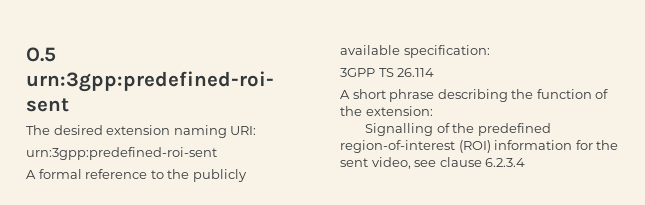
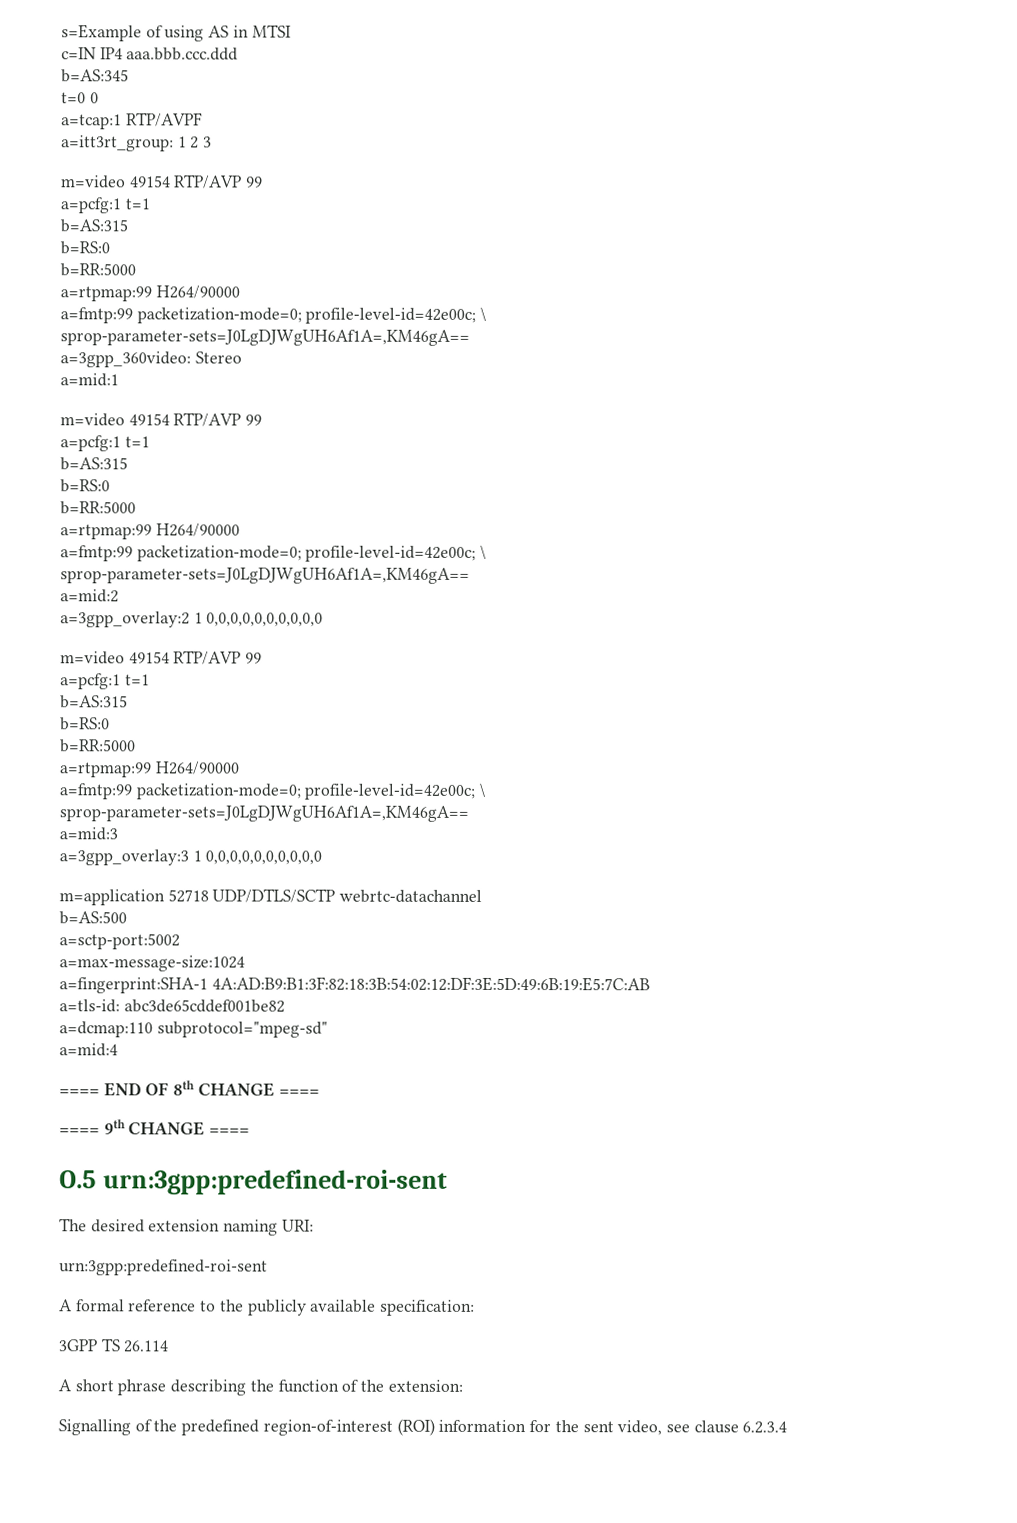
(26, 54) none -> [61,24,291,42] [61,47,239,61] [61,69,129,83] [61,92,99,104] [61,112,203,130] [61,135,213,152] [60,174,264,189] [60,197,150,214] [60,219,128,233] [60,241,110,255] [60,263,136,277] [60,285,240,302] [60,306,487,324] [60,329,470,346] [60,351,242,368] [60,373,119,387] [60,412,263,427] [60,435,150,452] [60,457,128,471] [60,479,110,493] [60,501,136,515] [60,523,240,540] [60,544,487,562] [60,567,470,584] [60,589,119,603] [60,611,324,628] [60,650,263,665] [60,673,150,690] [60,695,128,709] [60,717,110,731] [60,739,136,753] [59,761,239,778] [59,782,486,800] [59,805,469,822] [59,827,118,841] [59,849,323,866] [59,888,483,906] [59,911,127,925] [59,933,180,950] [59,955,245,972] [59,976,650,994] [59,999,285,1013] [59,1021,328,1038] [59,1043,118,1057] [59,1080,320,1097] [59,1119,251,1136] s=Example of using AS in MTSI // c=IN IP4 aaa.bbb.ccc.ddd // b=AS:345 // t=0 0 // a=tcap:1 RTP/AVPF // a=itt3rt_group: 1 2 3 // m=video 49154 RTP/AVP 99 // a=pcfg:1 t=1 // b=AS:315 // b=RS:0 // b=RR:5000 // a=rtpmap:99 H264/90000 // a=fmtp:99 packetization-mode=0; profile-level-id=42e00c; \ // sprop-parameter-sets=J0LgDJWgUH6Af1A=,KM46gA== // a=3gpp_360video: Stereo // a=mid:1 // m=video 49154 RTP/AVP 99 // a=pcfg:1 t=1 // b=AS:315 // b=RS:0 // b=RR:5000 // a=rtpmap:99 H264/90000 // a=fmtp:99 packetization-mode=0; profile-level-id=42e00c; \ // sprop-parameter-sets=J0LgDJWgUH6Af1A=,KM46gA== // a=mid:2 // a=3gpp_overlay:2 1 0,0,0,0,0,0,0,0,0,0 // m=video 49154 RTP/AVP 99 // a=pcfg:1 t=1 // b=AS:315 // b=RS:0 // b=RR:5000 // a=rtpmap:99 H264/90000 // a=fmtp:99 packetization-mode=0; profile-level-id=42e00c; \ // sprop-parameter-sets=J0LgDJWgUH6Af1A=,KM46gA== // a=mid:3 // a=3gpp_overlay:3 1 0,0,0,0,0,0,0,0,0,0 // m=application 52718 UDP/DTLS/SCTP webrtc-datachannel // b=AS:500 // a=sctp-port:5002 // a=max-message-size:1024 // a=fingerprint:SHA-1 4A:AD:B9:B1:3F:82:18:3B:54:02:12:DF:3E:5D:49:6B:19:E5:7C:AB // a=tls-id: abc3de65cddef001be82 // a=dcmap:110 subprotocol="mpeg-sd" // a=mid:4 // ==== END OF 8th CHANGE ==== // ==== 9th CHANGE ==== //

